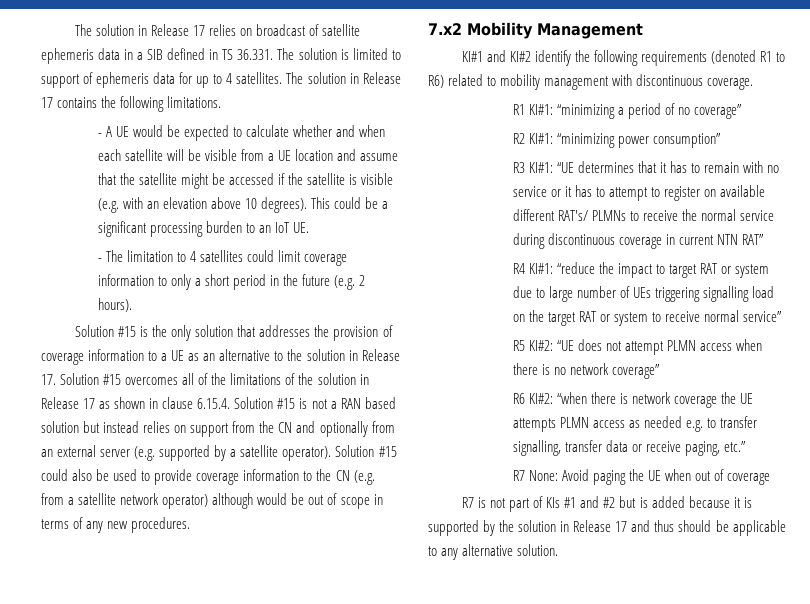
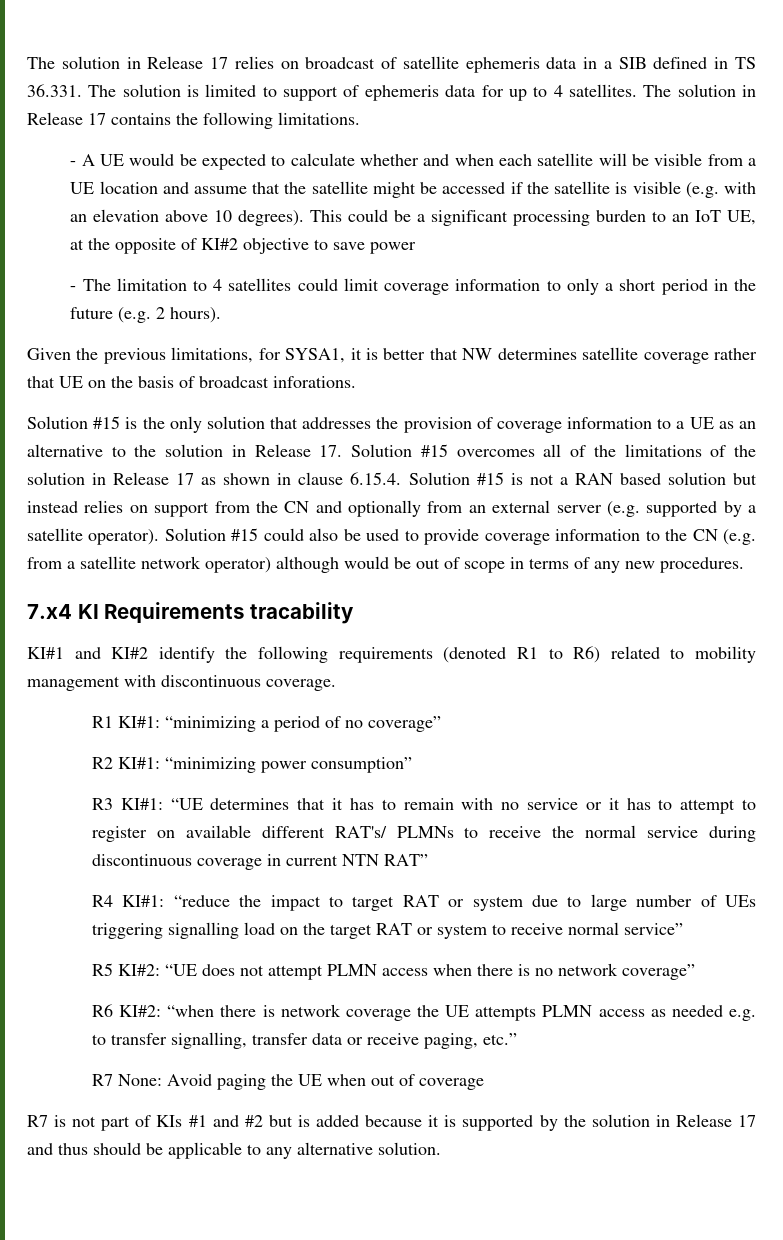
[292,222,309,233] UE. -> [726,210,756,225] [70,238,417,254] UE, at the opposite of KI#2 objective to save power
(132, 305) none -> [27,347,758,364] [27,376,356,388] // Given the previous limitations, for SYSA1, it is better that NW determines satellite coverage rather that UE on the basis of broadcast inforations.
[428,22,643,39] 7.x2 Mobility Management -> [27,602,354,624] 7.x4 KI Requirements tracability

